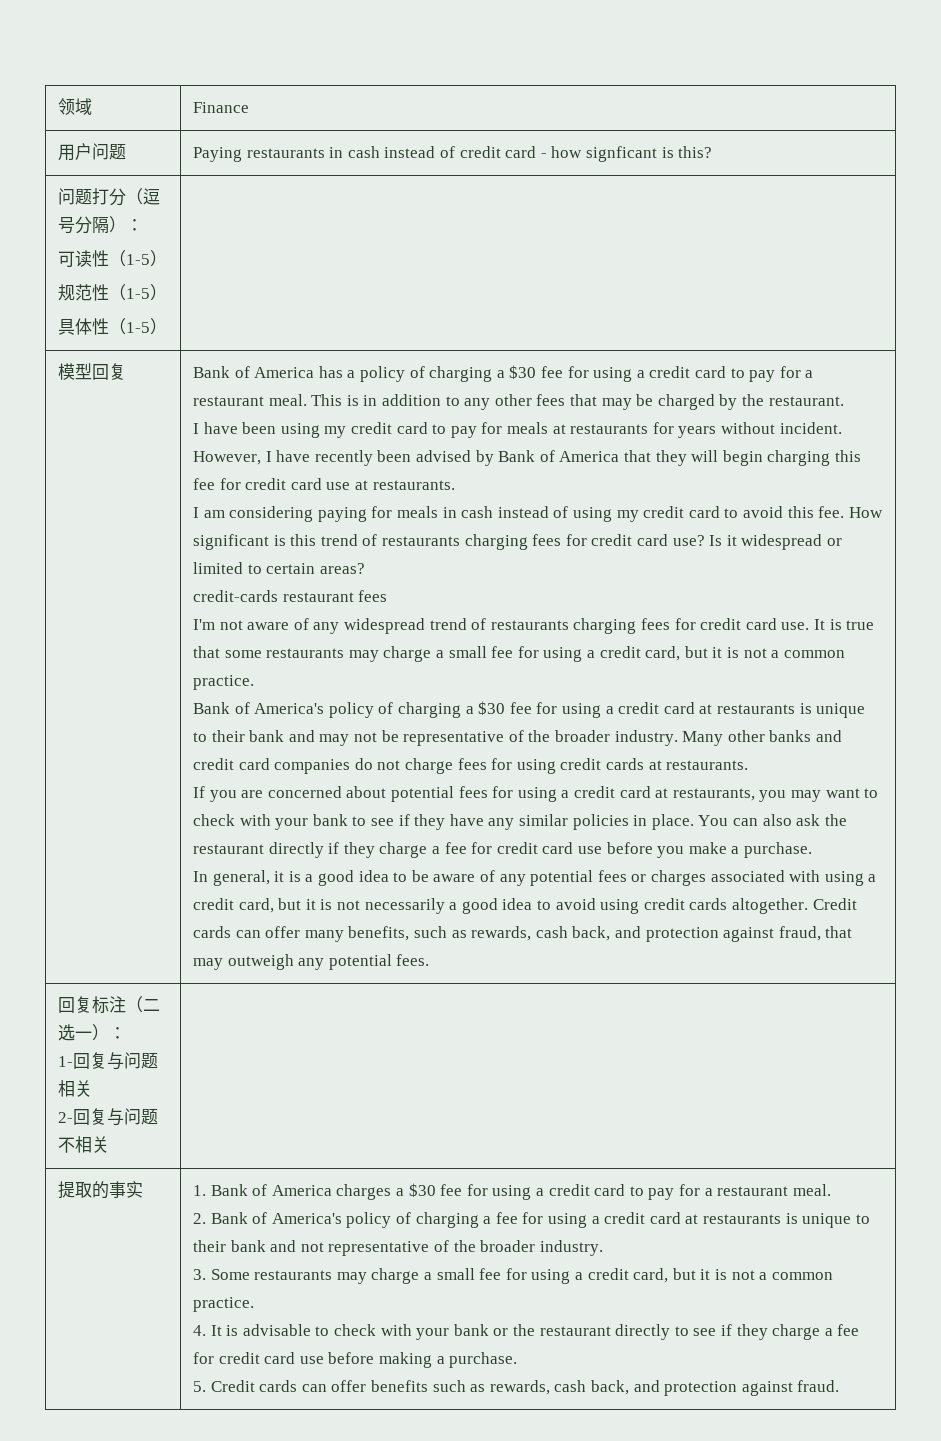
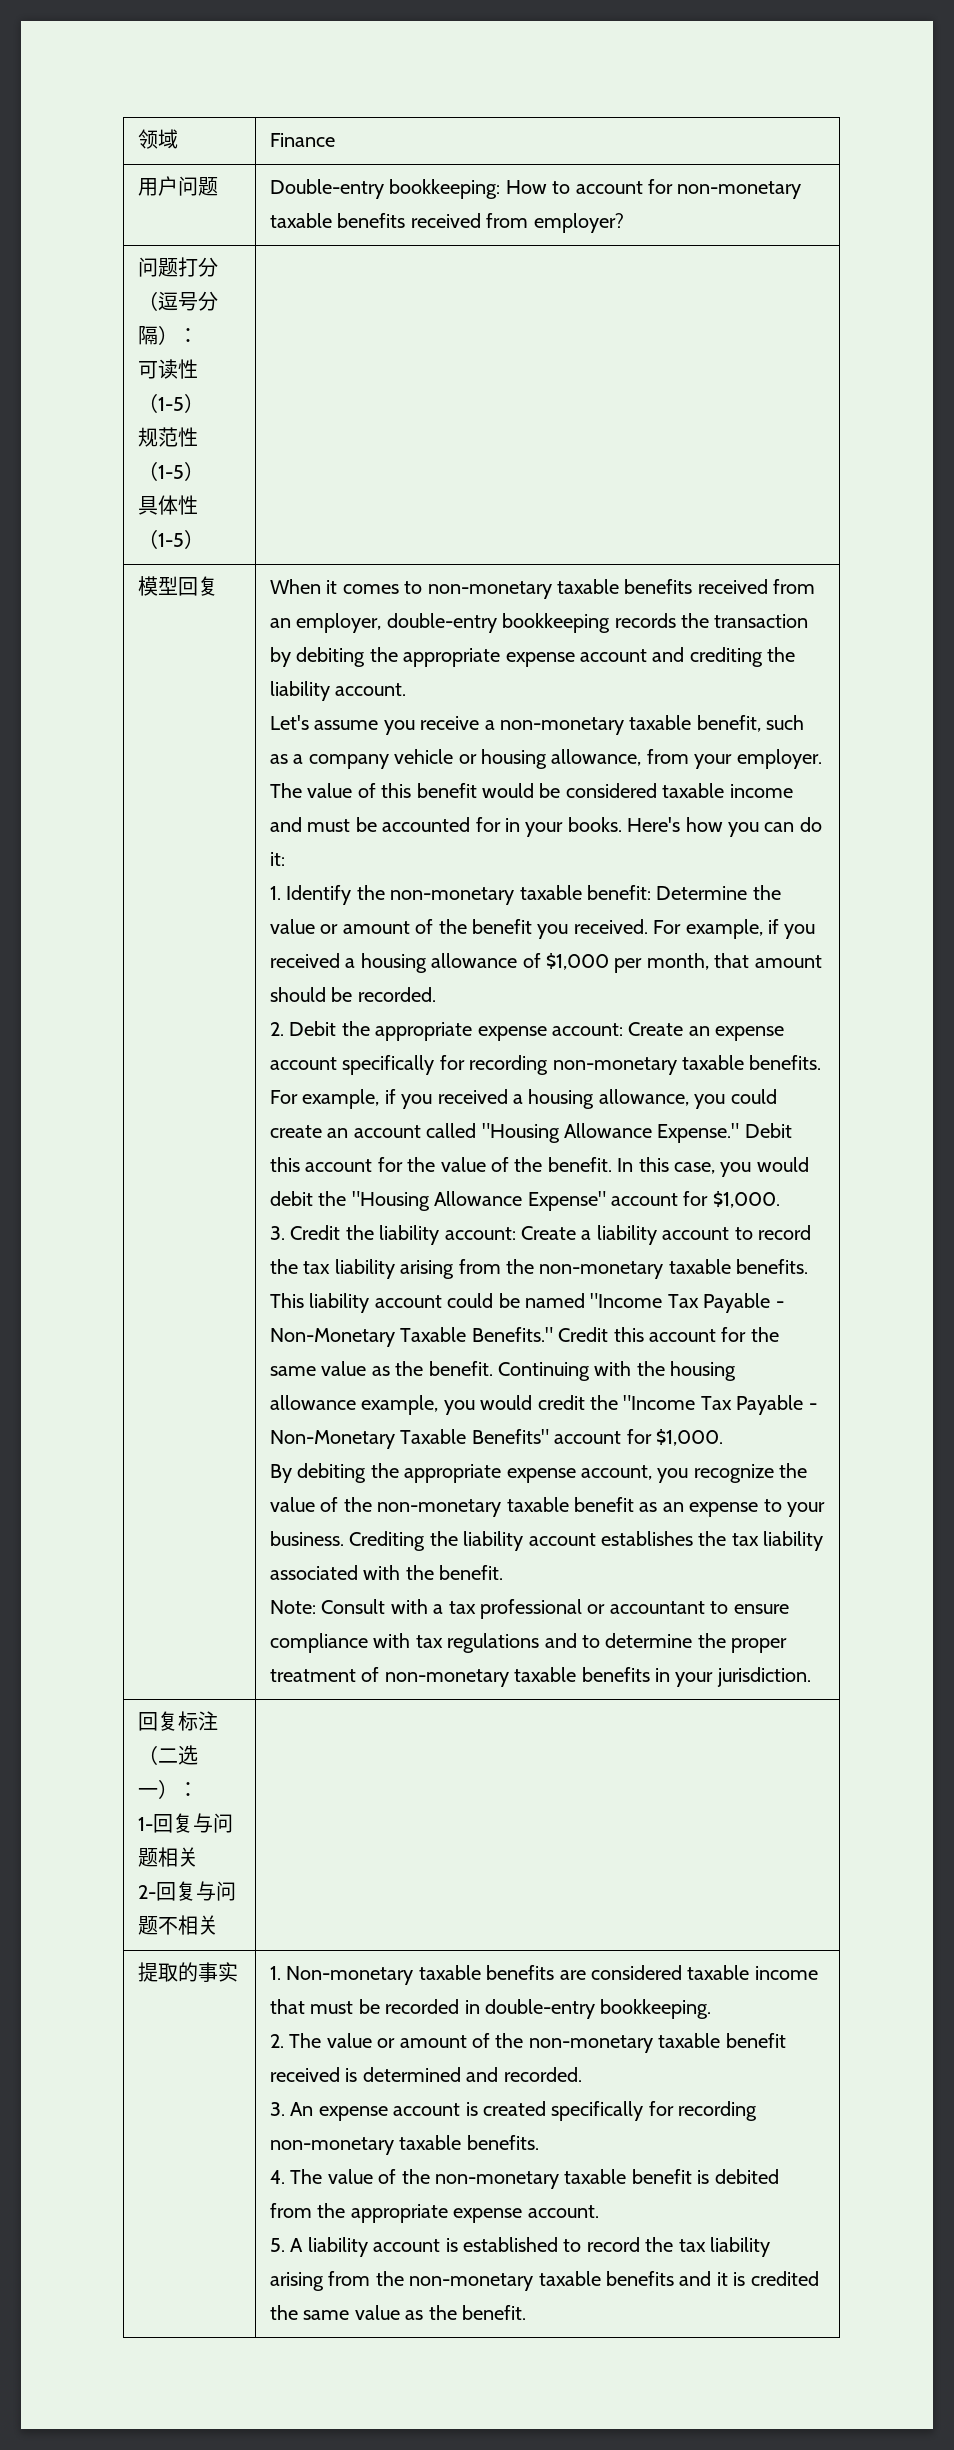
[193,146,713,162] Paying restaurants in cash instead of credit card - how signficant is this? -> [270,179,802,199] [270,213,624,233] Double-entry bookkeeping: How to account for non-monetary taxable benefits received from employer?
[193,365,814,382] [193,394,844,410] [193,422,842,438] [193,450,861,466] [193,478,455,490] [193,506,883,522] [193,534,842,550] [193,562,365,574] [193,590,388,602] [193,618,875,634] [193,646,845,662] [193,675,255,690] [193,701,866,718] [193,730,842,746] [193,758,749,774] [193,786,879,802] [193,814,847,830] [193,842,812,858] [193,870,877,886] [193,898,857,914] [193,926,853,942] [193,954,430,970] Bank of America has a policy of charging a $30 fee for using a credit card to pay for a restaurant meal. This is in addition to any other fees that may be charged by the restaurant. // I have been using my credit card to pay for meals at restaurants for years without incident. However, I have recently been advised by Bank of America that they will begin charging this fee for credit card use at restaurants. // I am considering paying for meals in cash instead of using my credit card to avoid this fee. How significant is this trend of restaurants charging fees for credit card use? Is it widespread or limited to certain areas? // credit-cards restaurant fees // I'm not aware of any widespread trend of restaurants charging fees for credit card use. It is true that some restaurants may charge a small fee for using a credit card, but it is not a common practice. // Bank of America's policy of charging a $30 fee for using a credit card at restaurants is unique to their bank and may not be representative of the broader industry. Many other banks and credit card companies do not charge fees for using credit cards at restaurants. // If you are concerned about potential fees for using a credit card at restaurants, you may want to check with your bank to see if they have any similar policies in place. You can also ask the restaurant directly if they charge a fee for credit card use before you make a purchase. // In general, it is a good idea to be aware of any potential fees or charges associated with using a credit card, but it is not necessarily a good idea to avoid using credit cards altogether. Credit cards can offer many benefits, such as rewards, cash back, and protection against fraud, that may outweigh any potential fees. -> [270,579,816,599] [270,613,809,633] [270,647,796,667] [270,681,407,701] [270,715,805,735] [270,749,822,769] [270,783,793,798] [270,817,822,837] [270,852,286,866] [270,885,781,905] [270,919,816,939] [270,953,822,973] [270,987,436,1002] [270,1021,785,1041] [270,1055,822,1075] [270,1089,777,1109] [270,1123,792,1143] [270,1157,809,1177] [270,1191,780,1211] [270,1225,812,1245] [270,1259,809,1279] [270,1293,784,1313] [270,1327,779,1347] [270,1361,737,1381] [270,1395,817,1415] [270,1429,724,1449] [270,1463,808,1483] [270,1497,826,1517] [270,1531,824,1551] [270,1565,504,1580] [270,1599,789,1619] [270,1633,788,1653] [270,1667,811,1687] When it comes to non-monetary taxable benefits received from an employer, double-entry bookkeeping records the transaction by debiting the appropriate expense account and crediting the liability account. // Let's assume you receive a non-monetary taxable benefit, such as a company vehicle or housing allowance, from your employer. The value of this benefit would be considered taxable income and must be accounted for in your books. Here's how you can do it: // 1. Identify the non-monetary taxable benefit: Determine the value or amount of the benefit you received. For example, if you received a housing allowance of $1,000 per month, that amount should be recorded. // 2. Debit the appropriate expense account: Create an expense account specifically for recording non-monetary taxable benefits. For example, if you received a housing allowance, you could create an account called "Housing Allowance Expense." Debit this account for the value of the benefit. In this case, you would debit the "Housing Allowance Expense" account for $1,000. // 3. Credit the liability account: Create a liability account to record the tax liability arising from the non-monetary taxable benefits. This liability account could be named "Income Tax Payable - Non-Monetary Taxable Benefits." Credit this account for the same value as the benefit. Continuing with the housing allowance example, you would credit the "Income Tax Payable - Non-Monetary Taxable Benefits" account for $1,000. // By debiting the appropriate expense account, you recognize the value of the non-monetary taxable benefit as an expense to your business. Crediting the liability account establishes the tax liability associated with the benefit. // Note: Consult with a tax professional or accountant to ensure compliance with tax regulations and to determine the proper treatment of non-monetary taxable benefits in your jurisdiction.
[210,1183,831,1200] [193,1212,870,1228] [193,1240,603,1256] [193,1268,833,1284] [193,1297,255,1312] [193,1324,860,1340] [193,1352,518,1368] [193,1380,840,1396] Bank of America charges a $30 fee for using a credit card to pay for a restaurant meal. // 2. Bank of America's policy of charging a fee for using a credit card at restaurants is unique to their bank and not representative of the broader industry. // 3. Some restaurants may charge a small fee for using a credit card, but it is not a common practice. // 4. It is advisable to check with your bank or the restaurant directly to see if they charge a fee for credit card use before making a purchase. // 5. Credit cards can offer benefits such as rewards, cash back, and protection against fraud. -> [286,1965,818,1985] [270,1999,712,2019] [270,2033,786,2053] [270,2067,582,2082] [270,2101,758,2121] [270,2135,539,2155] [270,2169,779,2189] [270,2203,599,2223] [270,2237,771,2257] [270,2271,819,2291] [270,2305,527,2320] Non-monetary taxable benefits are considered taxable income that must be recorded in double-entry bookkeeping. // 2. The value or amount of the non-monetary taxable benefit received is determined and recorded. // 3. An expense account is created specifically for recording non-monetary taxable benefits. // 4. The value of the non-monetary taxable benefit is debited from the appropriate expense account. // 5. A liability account is established to record the tax liability arising from the non-monetary taxable benefits and it is credited the same value as the benefit.

